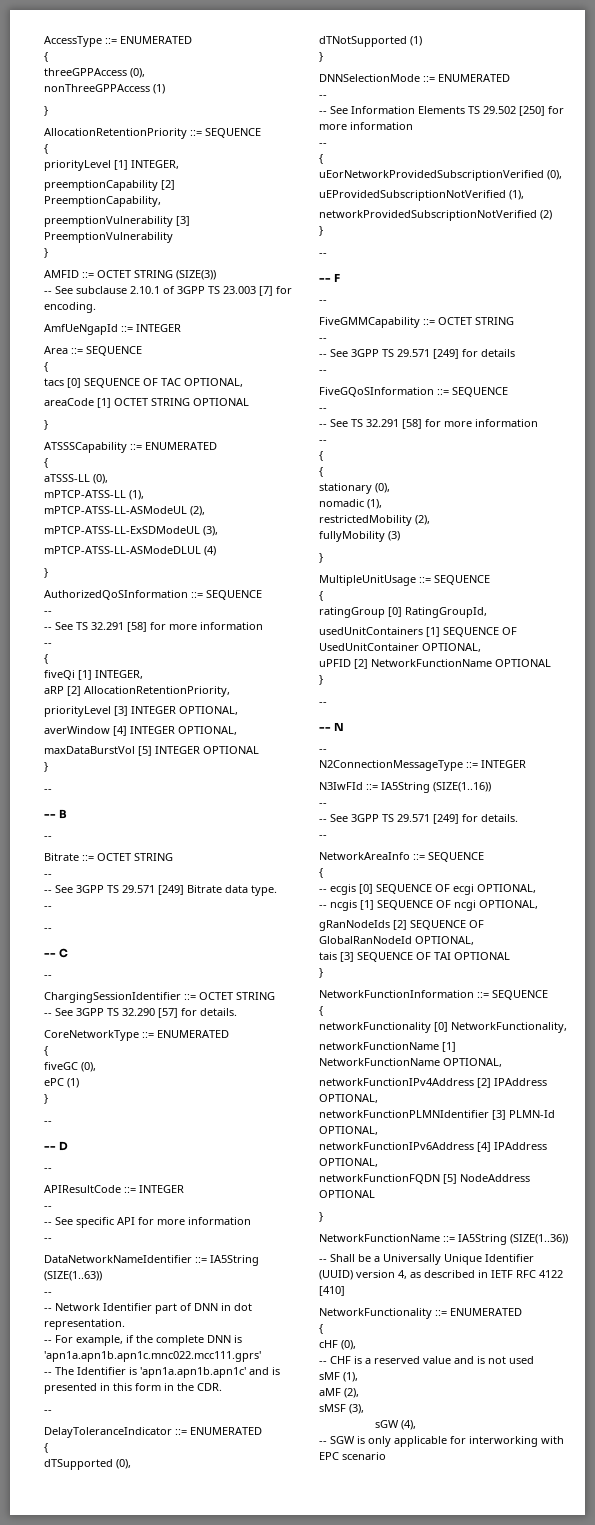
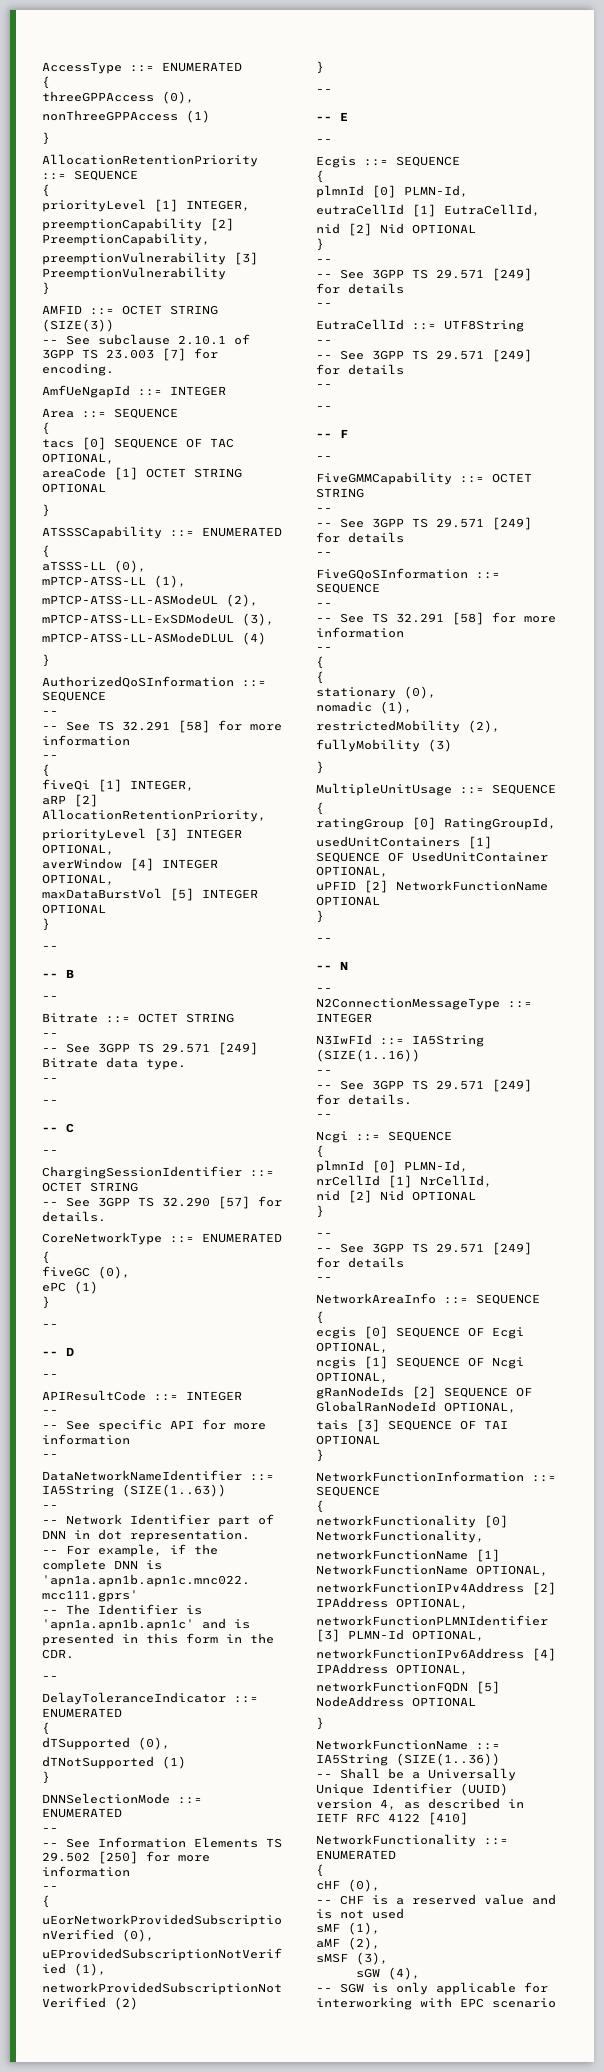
(327, 254) none -> [316,112,348,121] [316,139,332,143] [316,156,460,168] [316,170,324,183] [316,185,468,198] [316,204,540,217] [316,223,476,236] [316,238,324,251] [316,259,332,263] [316,268,532,281] [316,283,404,294] [316,303,332,307] [316,319,524,332] [316,340,332,344] [316,349,532,362] [316,364,404,375] [316,384,332,388] [316,406,332,410] // -- E // -- // Ecgis ::= SEQUENCE // { // plmnId [0] PLMN-Id, // eutraCellId [1] EutraCellId, // nid [2] Nid OPTIONAL // } // -- // -- See 3GPP TS 29.571 [249] for details // -- // EutraCellId ::= UTF8String // -- // -- See 3GPP TS 29.571 [249] for details // -- // --
(327, 836) none -> [316,1131,452,1143] [316,1145,324,1158] [316,1160,468,1173] [316,1175,492,1188] [316,1190,476,1203] [316,1205,324,1218] [316,1233,332,1237] [316,1242,532,1255] [316,1257,404,1268] [316,1277,332,1281] // Ncgi ::= SEQUENCE // { // plmnId [0] PLMN-Id, // nrCellId [1] NrCellId, // nid [2] Nid OPTIONAL // } // -- // -- See 3GPP TS 29.571 [249] for details // --
[319,889,327,892] -- -> (324, 1317) none
[453,884,536,895] [319,905,327,908] ecgi OPTIONAL, // -- -> [492,1327,524,1339] [316,1342,388,1353] Ecgi OPTIONAL, //
[454,900,476,911] ncgi -> [492,1357,524,1369] Ncgi

